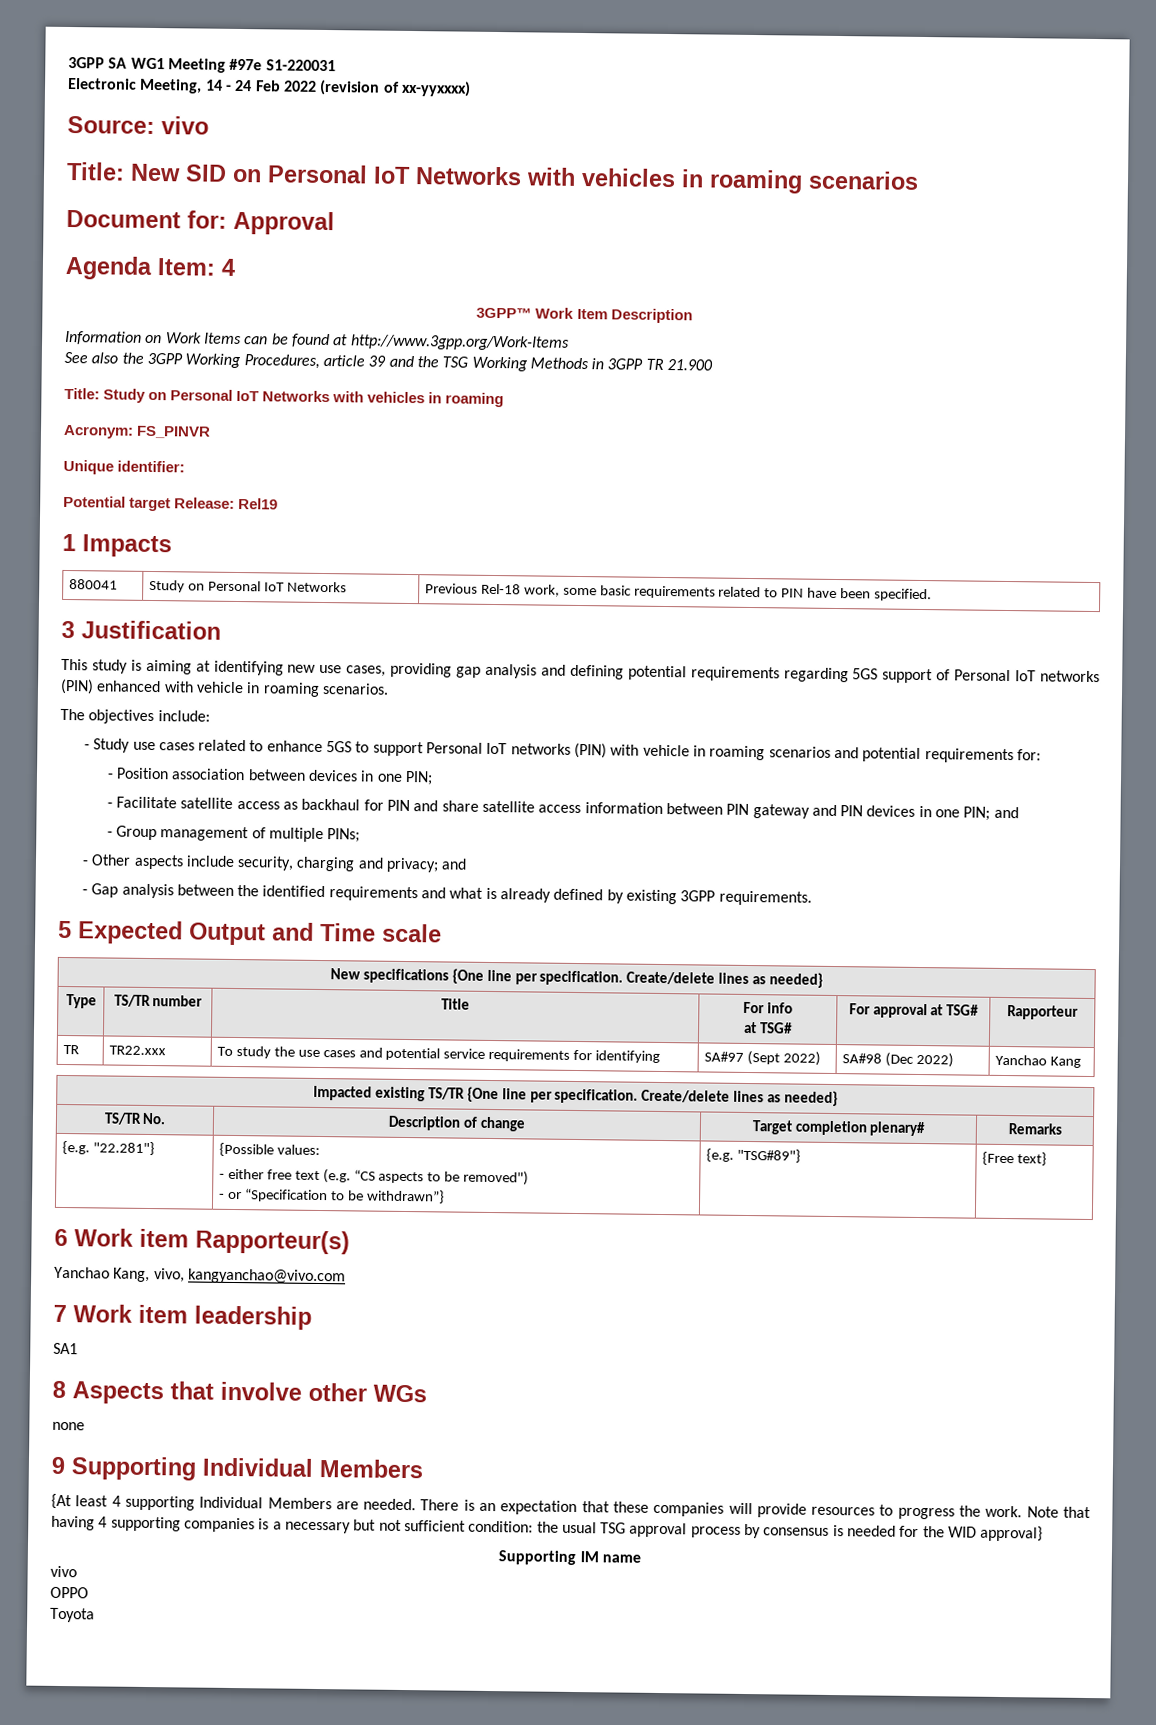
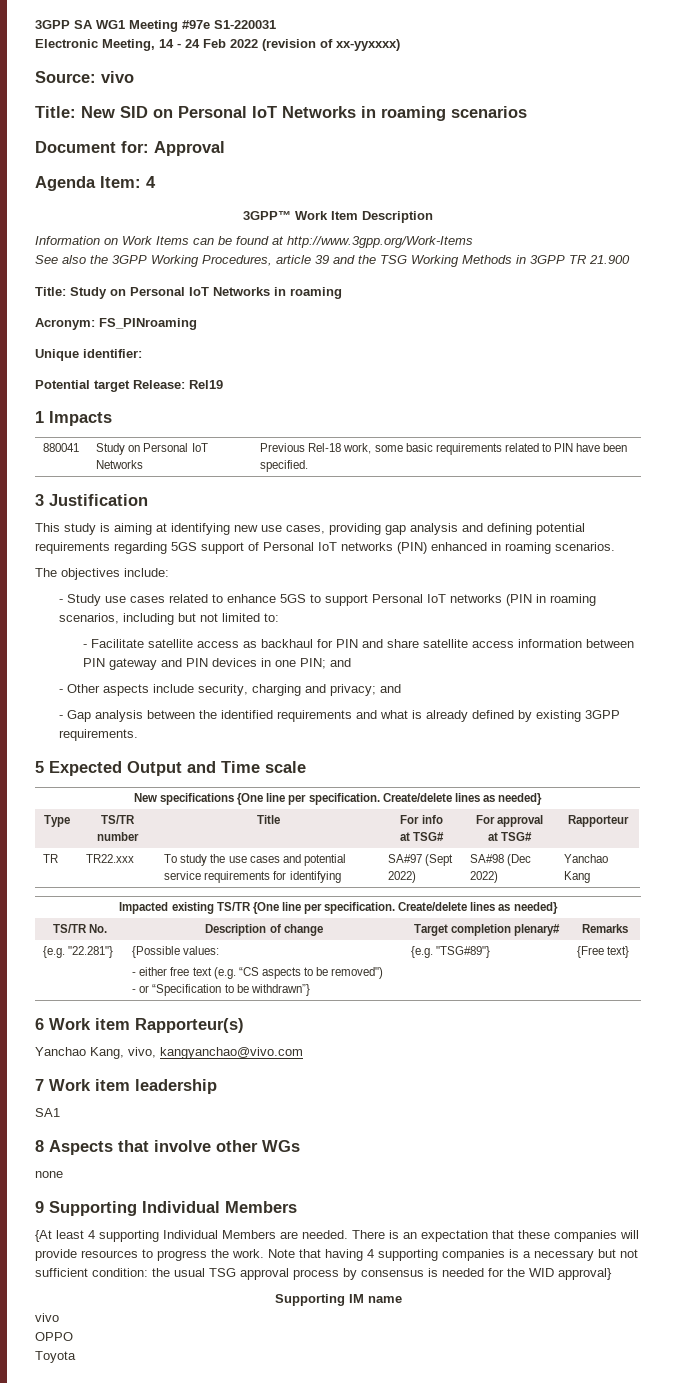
[526,167,676,188] with vehicles -> (356, 112) none
[332,391,426,404] with vehicles -> (270, 291) none
[136,425,212,439] FS_PINVR -> [99,318,197,330] FS_PINroaming
[163,681,244,694] with vehicle -> (487, 546) none
[574,742,1041,764] [106,767,433,786] (PIN) with vehicle in roaming scenarios and potential requirements for: // - Position association between devices in one PIN; -> [505,594,596,606] [58,613,279,625] (PIN in roaming scenarios, including but not limited to:
[106,825,361,843] // - Group management of multiple PINs; -> (351, 662) none

